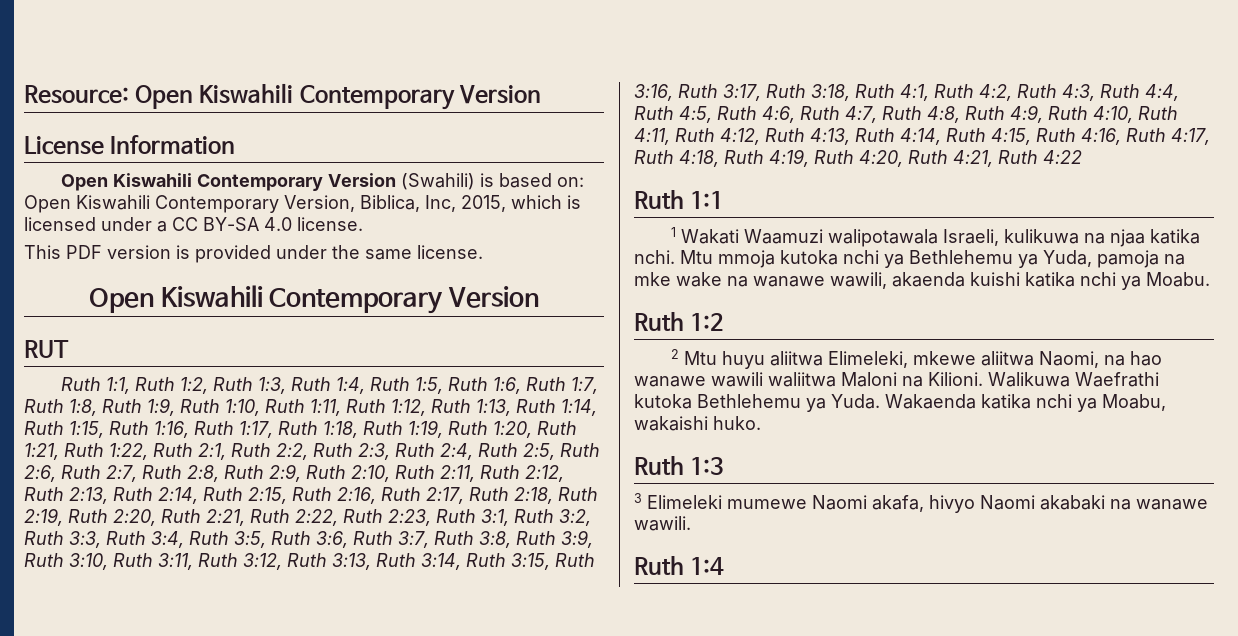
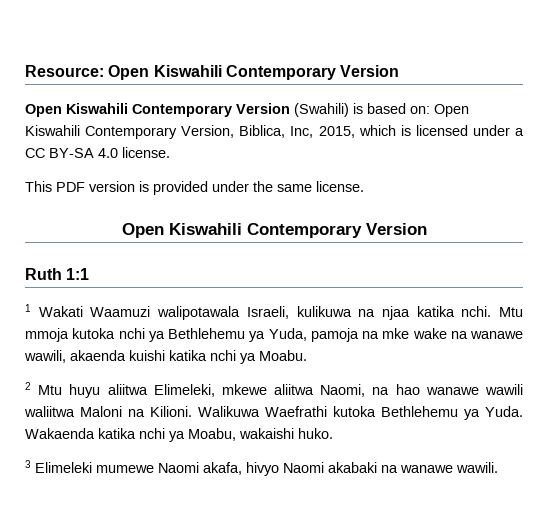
[24,135,236,155] // License Information -> (400, 71) none
[24,340,69,358] [61,377,599,394] [24,398,597,416] [24,420,577,438] [24,443,600,460] [24,464,564,482] [24,487,598,504] [24,508,591,526] [24,530,593,548] [24,553,595,570] [634,84,1179,101] [634,105,1178,123] [634,128,1210,145] [634,149,1082,167] // RUT // Ruth 1:1, Ruth 1:2, Ruth 1:3, Ruth 1:4, Ruth 1:5, Ruth 1:6, Ruth 1:7, Ruth 1:8, Ruth 1:9, Ruth 1:10, Ruth 1:11, Ruth 1:12, Ruth 1:13, Ruth 1:14, Ruth 1:15, Ruth 1:16, Ruth 1:17, Ruth 1:18, Ruth 1:19, Ruth 1:20, Ruth 1:21, Ruth 1:22, Ruth 2:1, Ruth 2:2, Ruth 2:3, Ruth 2:4, Ruth 2:5, Ruth 2:6, Ruth 2:7, Ruth 2:8, Ruth 2:9, Ruth 2:10, Ruth 2:11, Ruth 2:12, Ruth 2:13, Ruth 2:14, Ruth 2:15, Ruth 2:16, Ruth 2:17, Ruth 2:18, Ruth 2:19, Ruth 2:20, Ruth 2:21, Ruth 2:22, Ruth 2:23, Ruth 3:1, Ruth 3:2, Ruth 3:3, Ruth 3:4, Ruth 3:5, Ruth 3:6, Ruth 3:7, Ruth 3:8, Ruth 3:9, Ruth 3:10, Ruth 3:11, Ruth 3:12, Ruth 3:13, Ruth 3:14, Ruth 3:15, Ruth 3:16, Ruth 3:17, Ruth 3:18, Ruth 4:1, Ruth 4:2, Ruth 4:3, Ruth 4:4, Ruth 4:5, Ruth 4:6, Ruth 4:7, Ruth 4:8, Ruth 4:9, Ruth 4:10, Ruth 4:11, Ruth 4:12, Ruth 4:13, Ruth 4:14, Ruth 4:15, Ruth 4:16, Ruth 4:17, Ruth 4:18, Ruth 4:19, Ruth 4:20, Ruth 4:21, Ruth 4:22 -> (427, 229) none
[634,312,724,331] // Ruth 1:2 -> (307, 355) none
[634,456,724,475] // Ruth 1:3 -> (333, 433) none
[634,556,725,575] // Ruth 1:4 -> (498, 467) none

